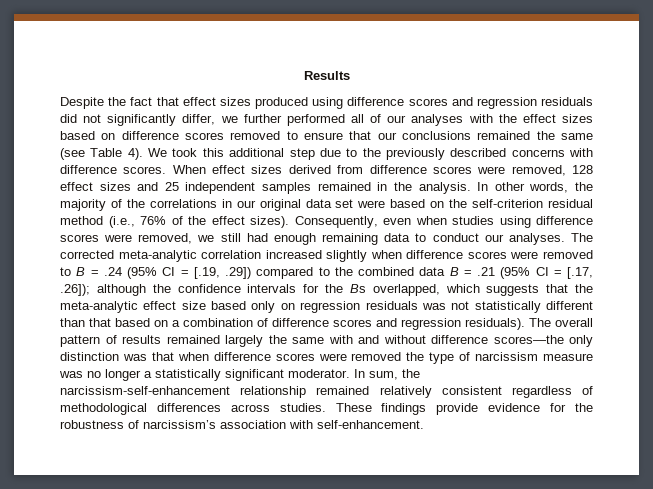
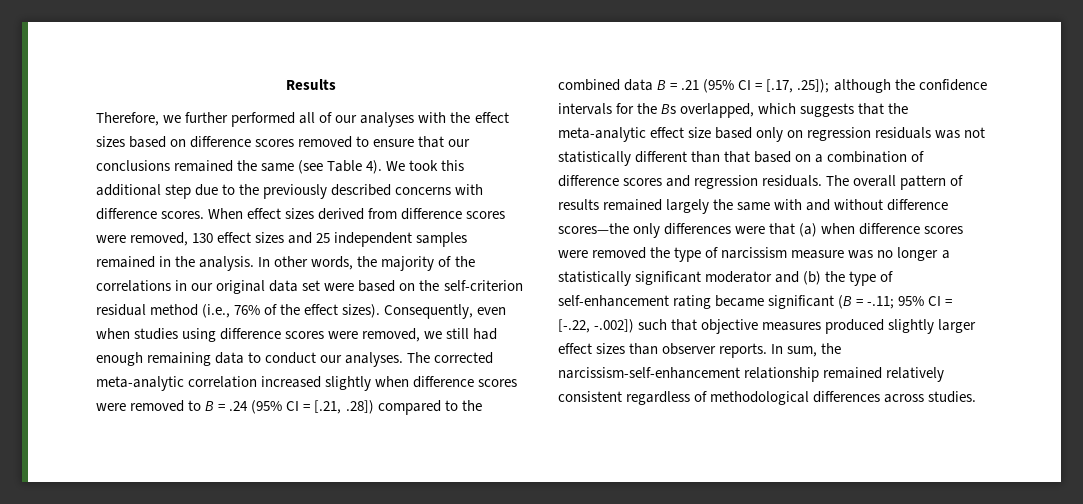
[60,97,593,109] [60,114,216,126] Despite the fact that effect sizes produced using difference scores and regression residuals did not significantly differ, -> [96,112,159,126] Therefore,
[572,165,594,174] 128 -> [192,233,214,243] 130
[193,267,251,279] [.19, .29]) -> [314,400,374,414] [.21, .28])
[60,284,90,296] .26]); -> [797,79,830,93] .25]);
[465,318,525,330] residuals). -> [762,175,823,187] residuals.
[60,352,174,361] distinction was that -> [664,223,818,237] differences were that (a)
[288,369,350,378] moderator. -> [705,271,894,286] [558,295,953,309] [558,319,977,334] [558,343,768,358] moderator and (b) the type of self-enhancement rating became significant (B = -.11; 95% CI = [-.22, -.002]) such that objective measures produced slightly larger effect sizes than observer reports.
[335,403,594,415] [60,420,424,429] These findings provide evidence for the robustness of narcissism’s association with self-enhancement. -> (977, 397) none

